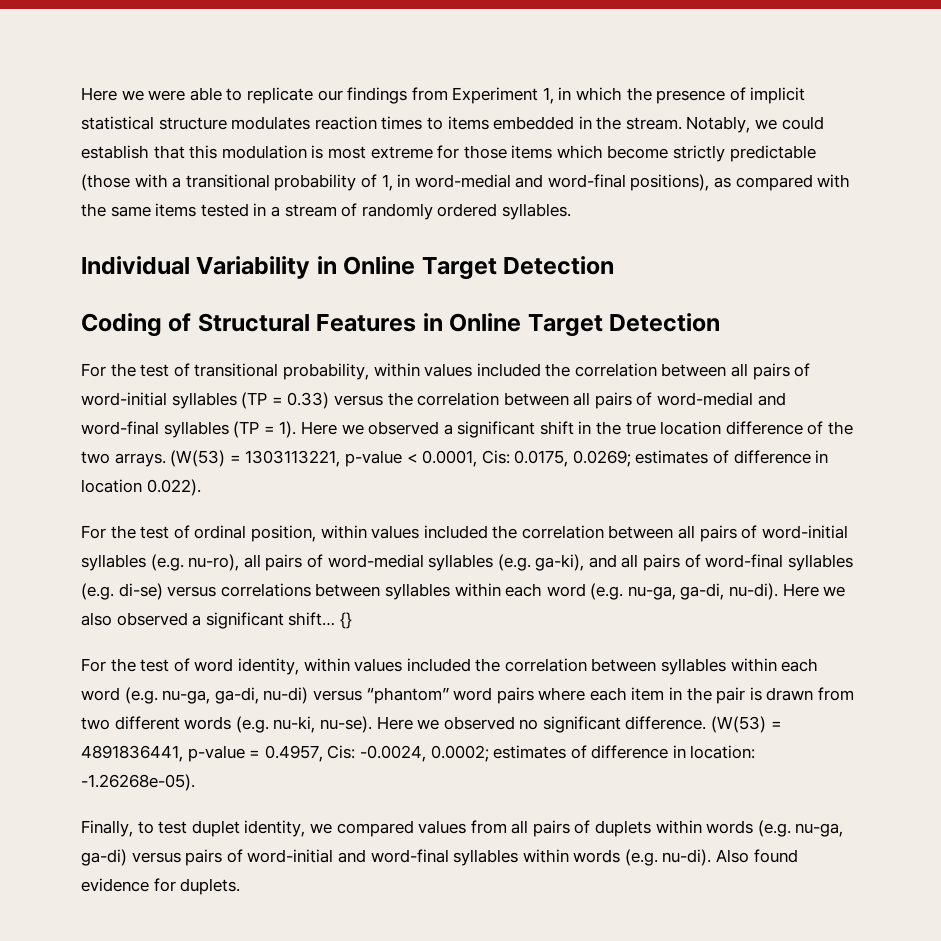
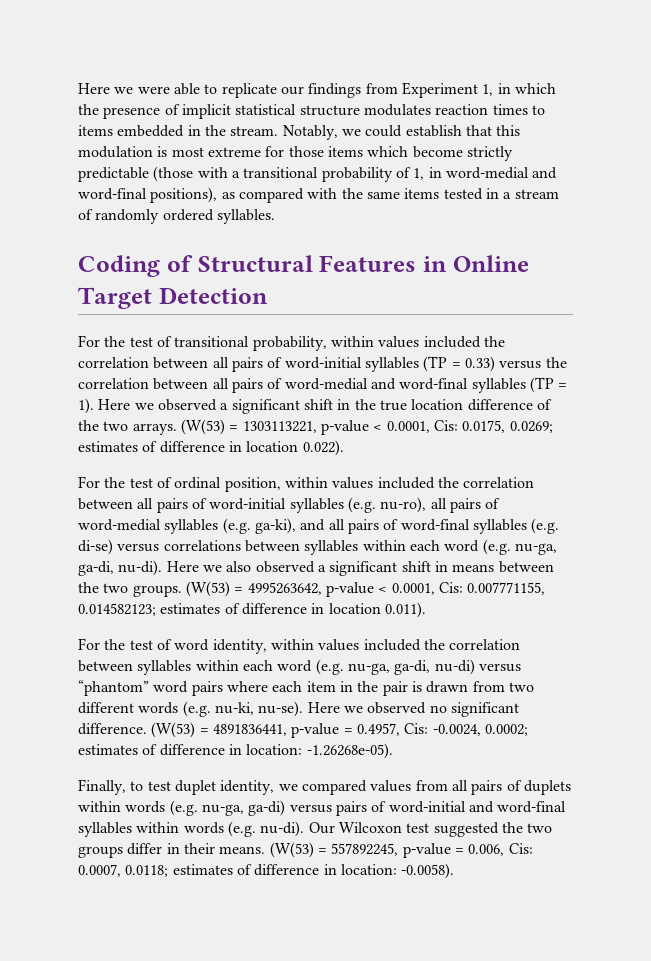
[81,256,615,280] // Individual Variability in Online Target Detection -> (275, 216) none
[288,612,352,629] shift… {} -> [401,561,554,573] [78,581,546,597] [78,602,426,618] shift in means between the two groups. (W(53) = 4995263642, p-value < 0.0001, Cis: 0.007771155, 0.014582123; estimates of difference in location 0.011).
[716,849,798,863] [81,878,241,895] Also found evidence for duplets. -> [308,822,553,837] [78,842,533,858] [78,863,455,879] Our Wilcoxon test suggested the two groups differ in their means. (W(53) = 557892245, p-value = 0.006, Cis: 0.0007, 0.0118; estimates of difference in location: -0.0058).

